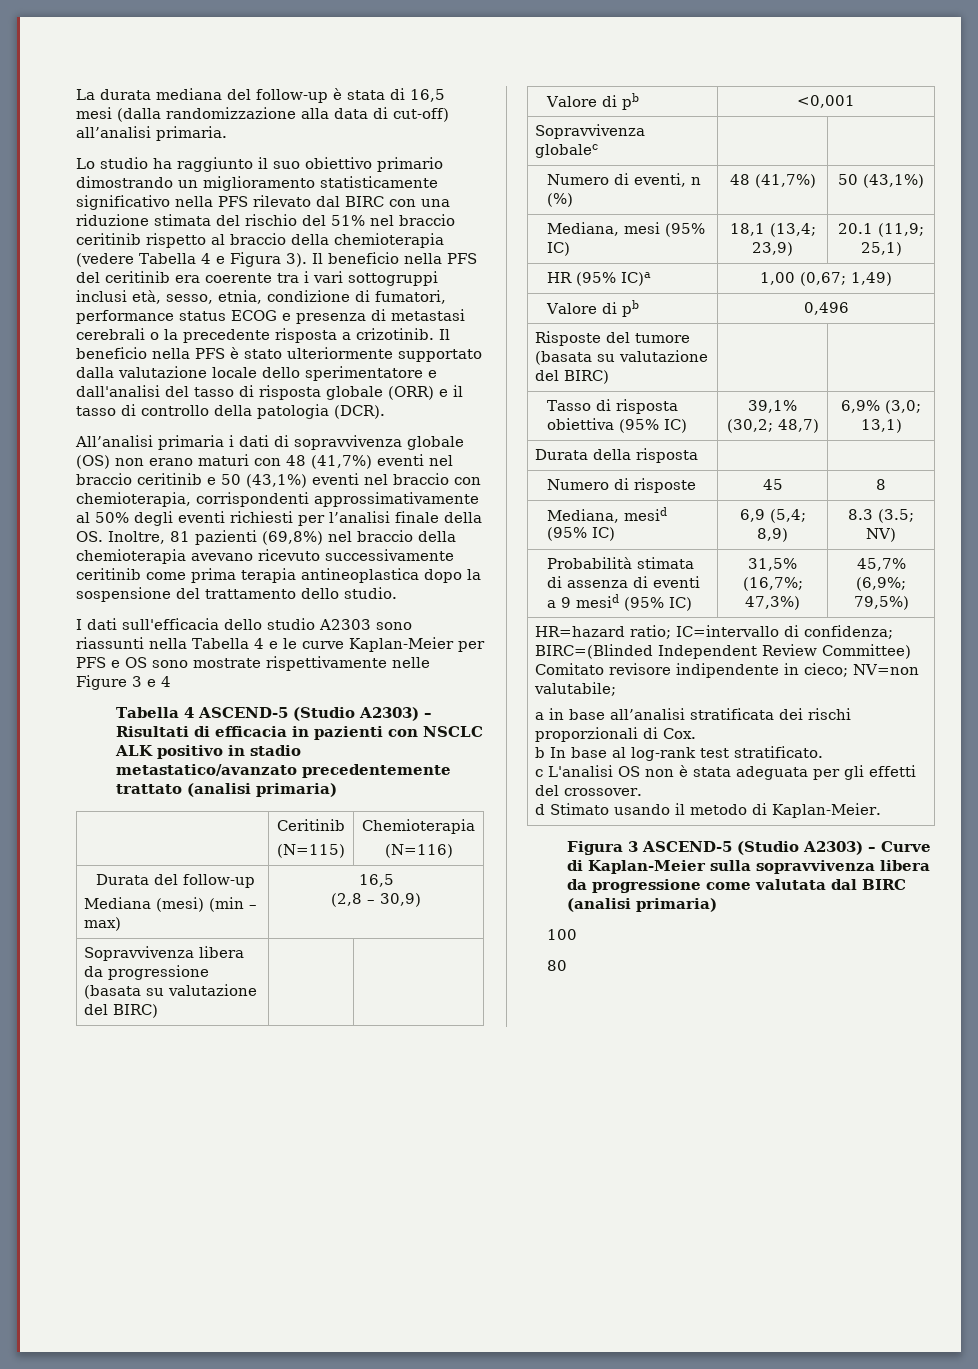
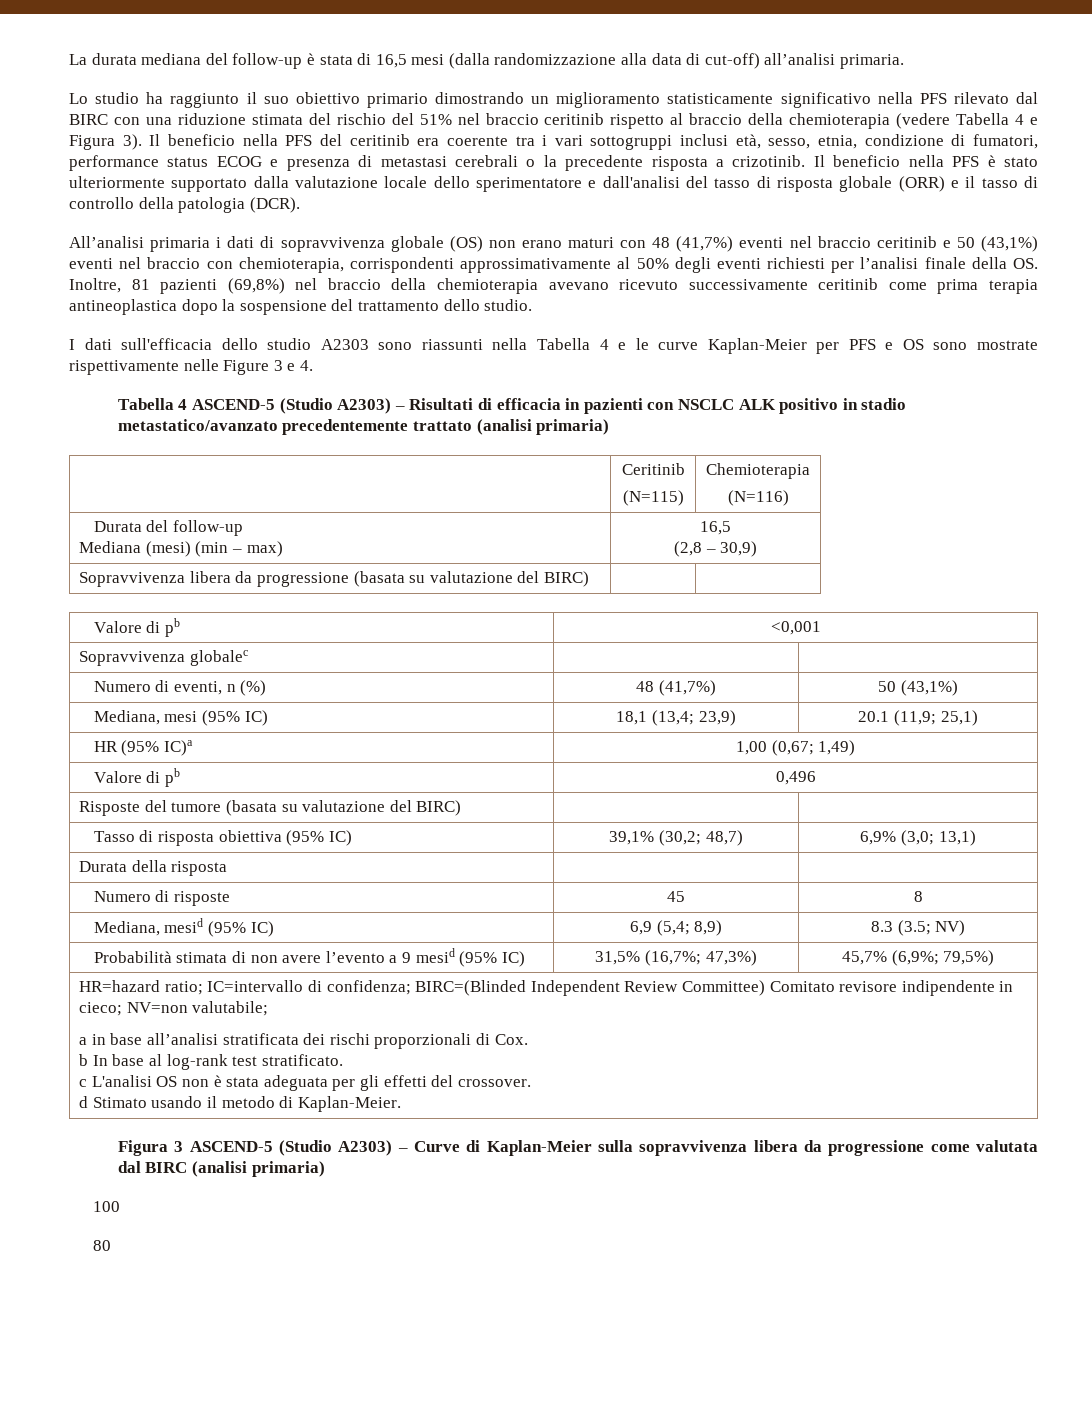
[161,676,171,687] 4 -> [299,360,313,371] 4.
[567,576,701,588] assenza di eventi -> [250,951,385,963] non avere l’evento

